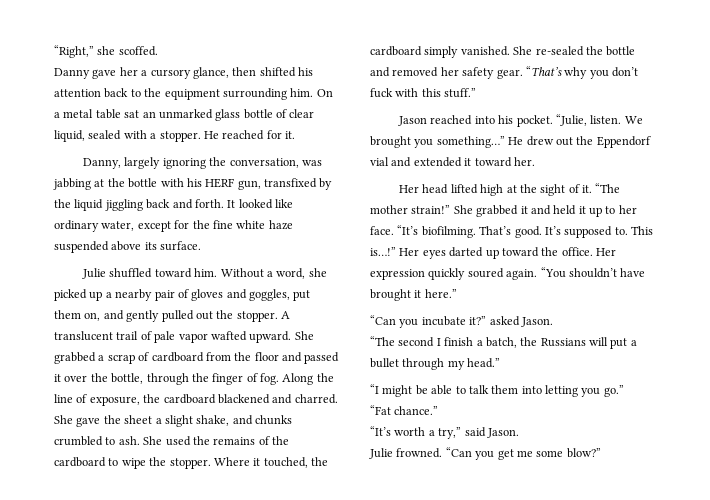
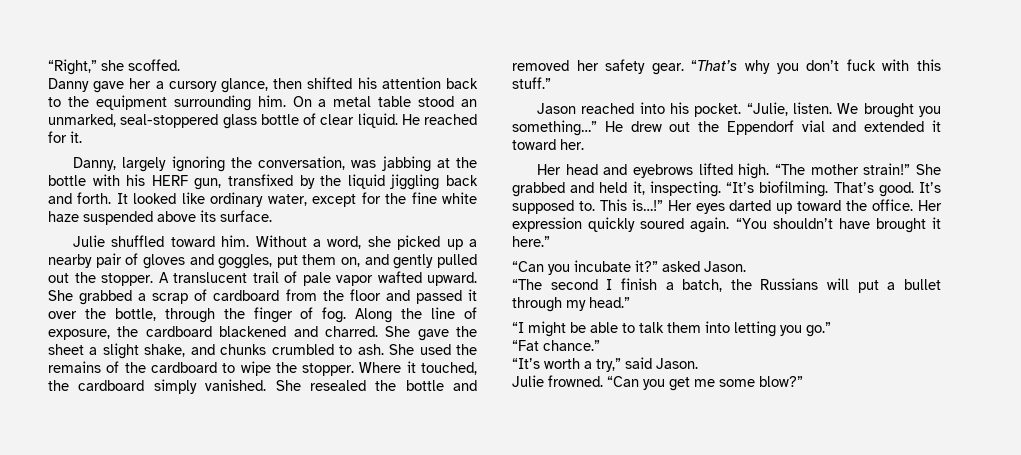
[124,109,315,121] [54,130,201,142] sat an unmarked glass bottle of clear liquid, sealed with a stopper. -> [418,96,477,107] [48,113,398,129] stood an unmarked, seal-stoppered glass bottle of clear liquid.
[535,46,584,56] re-sealed -> [309,380,366,391] resealed
[450,184,593,196] lifted high at the sight of it. -> [603,163,770,179] and eyebrows lifted high.
[520,206,528,214] it -> (565, 189) none
[578,205,637,217] [370,226,394,235] it up to her face. -> [632,181,721,197] it, inspecting.

